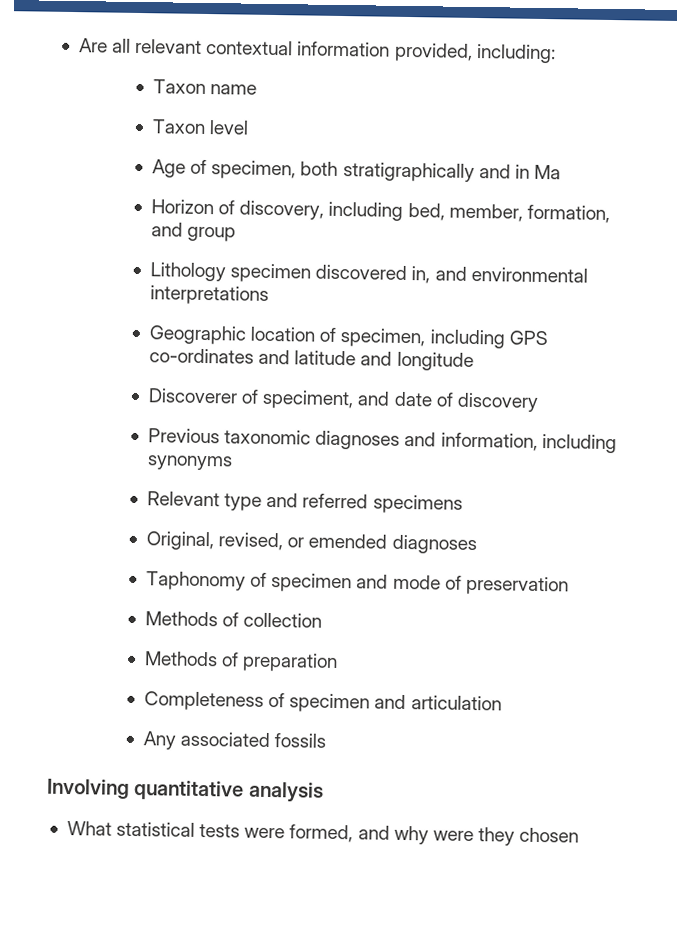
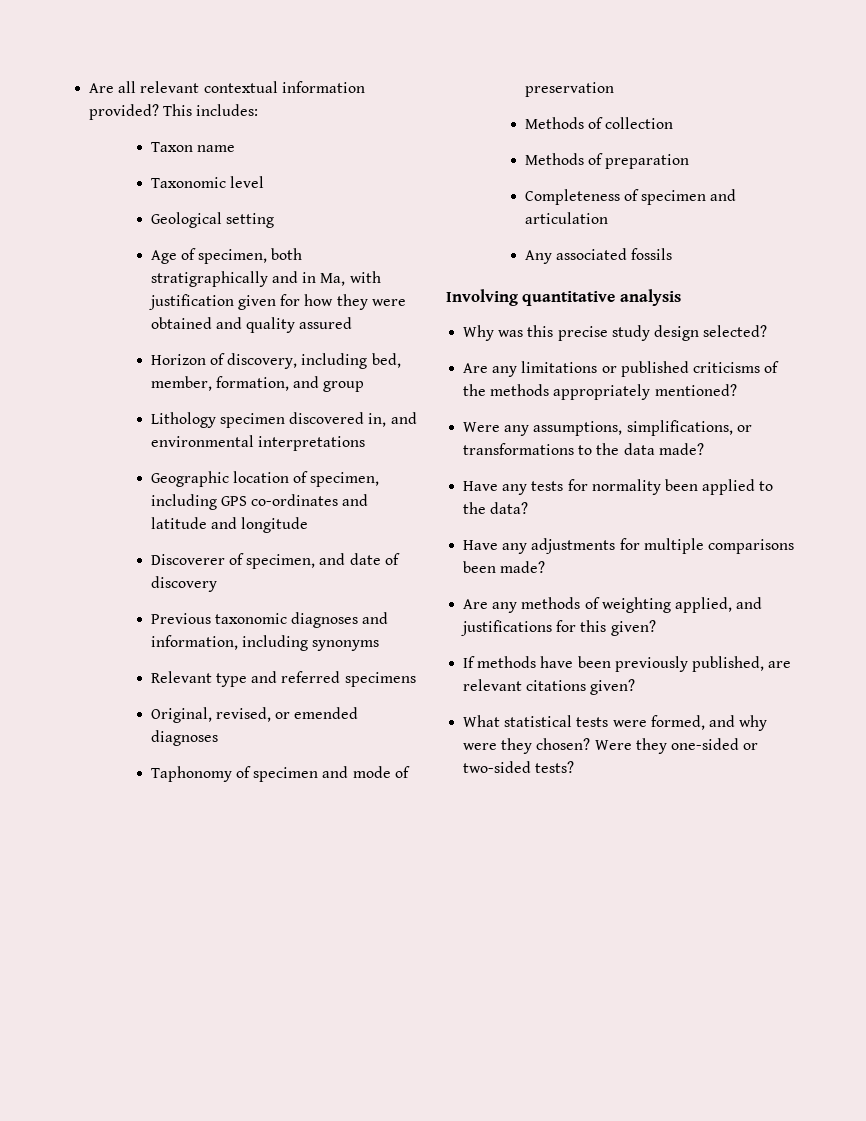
[393,42,556,64] provided, including: -> [89,104,259,120] provided? This includes:
[152,119,207,134] Taxon -> [150,177,226,188] Taxonomic
(250, 127) none -> [150,212,275,228] // Geological setting
[534,164,562,180] Ma -> [320,271,381,286] [148,294,406,310] [150,317,353,333] Ma, with justification given for how they were obtained and quality assured
[262,389,355,410] speciment, -> [246,554,316,569] specimen,
(324, 792) none -> [463,325,768,341] [463,361,780,377] [463,384,737,400] [463,420,752,436] [463,443,704,455] [463,479,774,495] [463,502,529,514] [463,538,794,554] [463,561,546,573] [463,597,763,613] [461,620,656,636] [463,656,792,672] [463,679,636,695] // Why was this precise study design selected? // Are any limitations or published criticisms of the methods appropriately mentioned? // Were any assumptions, simplifications, or transformations to the data made? // Have any tests for normality been applied to the data? // Have any adjustments for multiple comparisons been made? // Are any methods of weighting applied, and justifications for this given? // If methods have been previously published, are relevant citations given?
[519,827,580,843] chosen -> [536,738,759,754] [463,761,575,773] chosen? Were they one-sided or two-sided tests?

